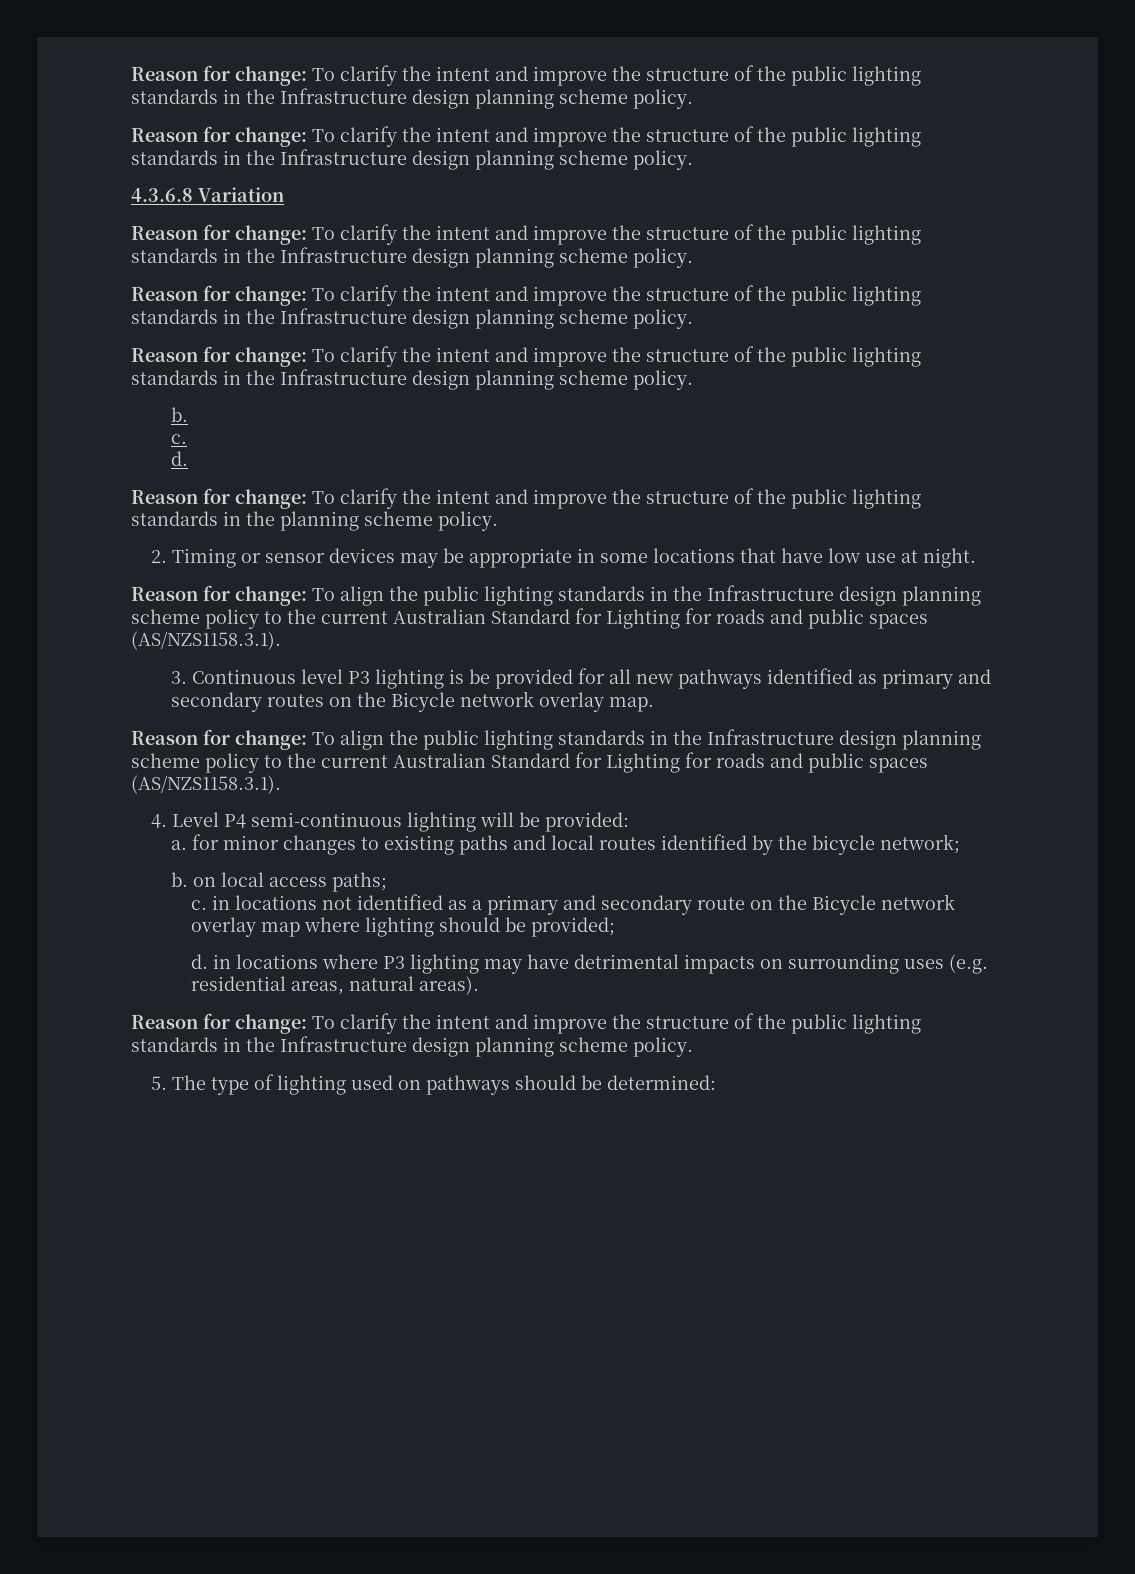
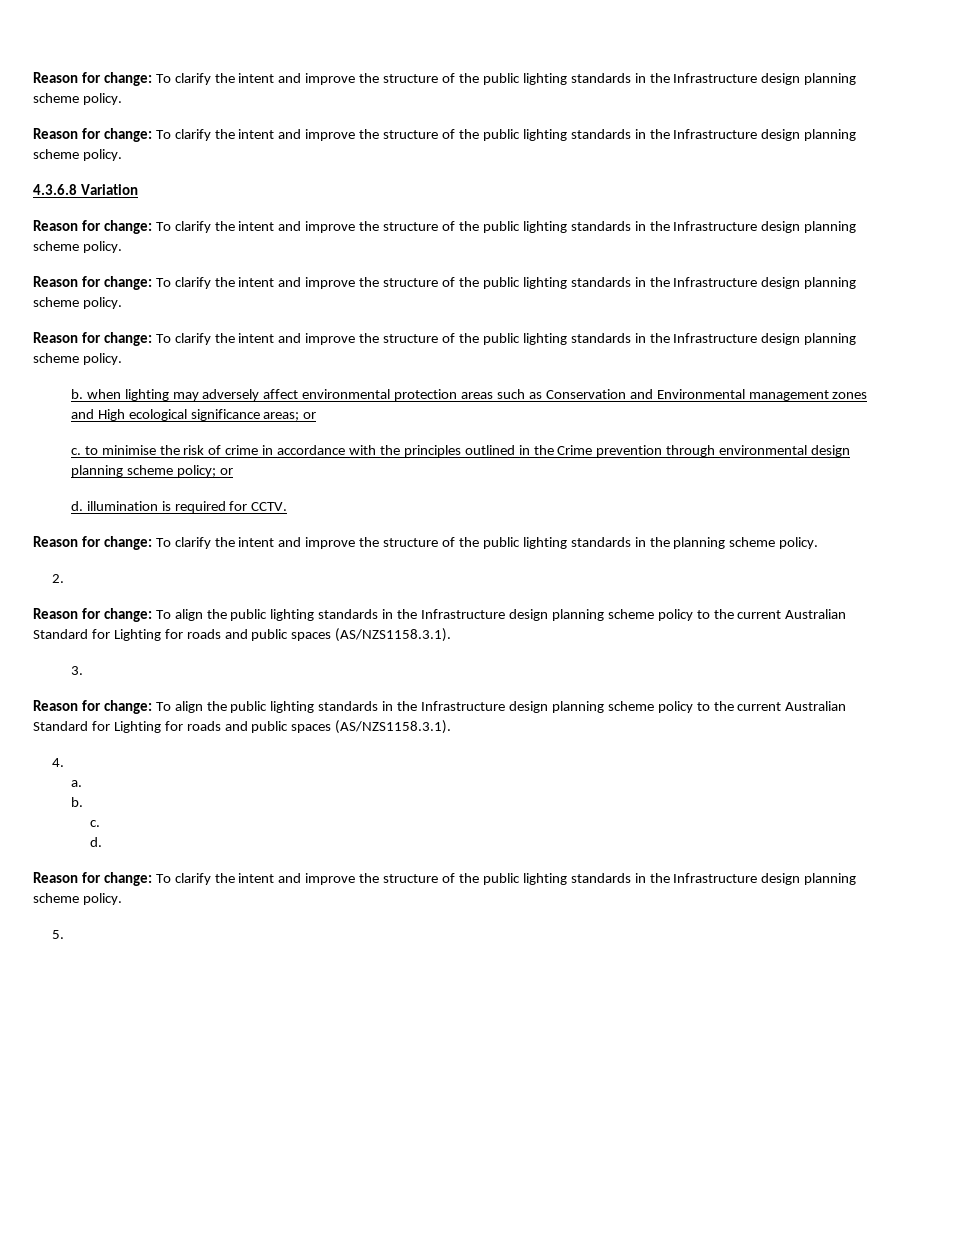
[171,434,188,444] [171,451,189,466] // c. // d. -> [86,389,868,401] [70,409,317,421] [70,445,851,457] [70,465,233,477] [70,501,288,513] when lighting may adversely affect environmental protection areas such as Conservation and Environmental management zones and High ecological significance areas; or // c. to minimise the risk of crime in accordance with the principles outlined in the Crime prevention through environmental design planning scheme policy; or // d. illumination is required for CCTV.
[172,548,977,568] Timing or sensor devices may be appropriate in some locations that have low use at night. -> (64, 578) none
[192,668,992,689] [171,691,655,712] Continuous level P3 lighting is be provided for all new pathways identified as primary and secondary routes on the Bicycle network overlay map. -> (83, 670) none
[172,812,630,832] [171,834,961,855] [171,872,388,892] [191,894,956,915] [191,917,616,937] [191,954,989,974] [191,976,480,995] Level P4 semi-continuous lighting will be provided: // a. for minor changes to existing paths and local routes identified by the bicycle network; // b. on local access paths; // c. in locations not identified as a primary and secondary route on the Bicycle network overlay map where lighting should be provided; // d. in locations where P3 lighting may have detrimental impacts on surrounding uses (e.g. residential areas, natural areas). -> [70,780,82,787] [70,797,83,807] [89,820,100,827] [89,837,102,847] // a. // b. // c. // d.
[172,1074,717,1095] The type of lighting used on pathways should be determined: -> (64, 934) none

